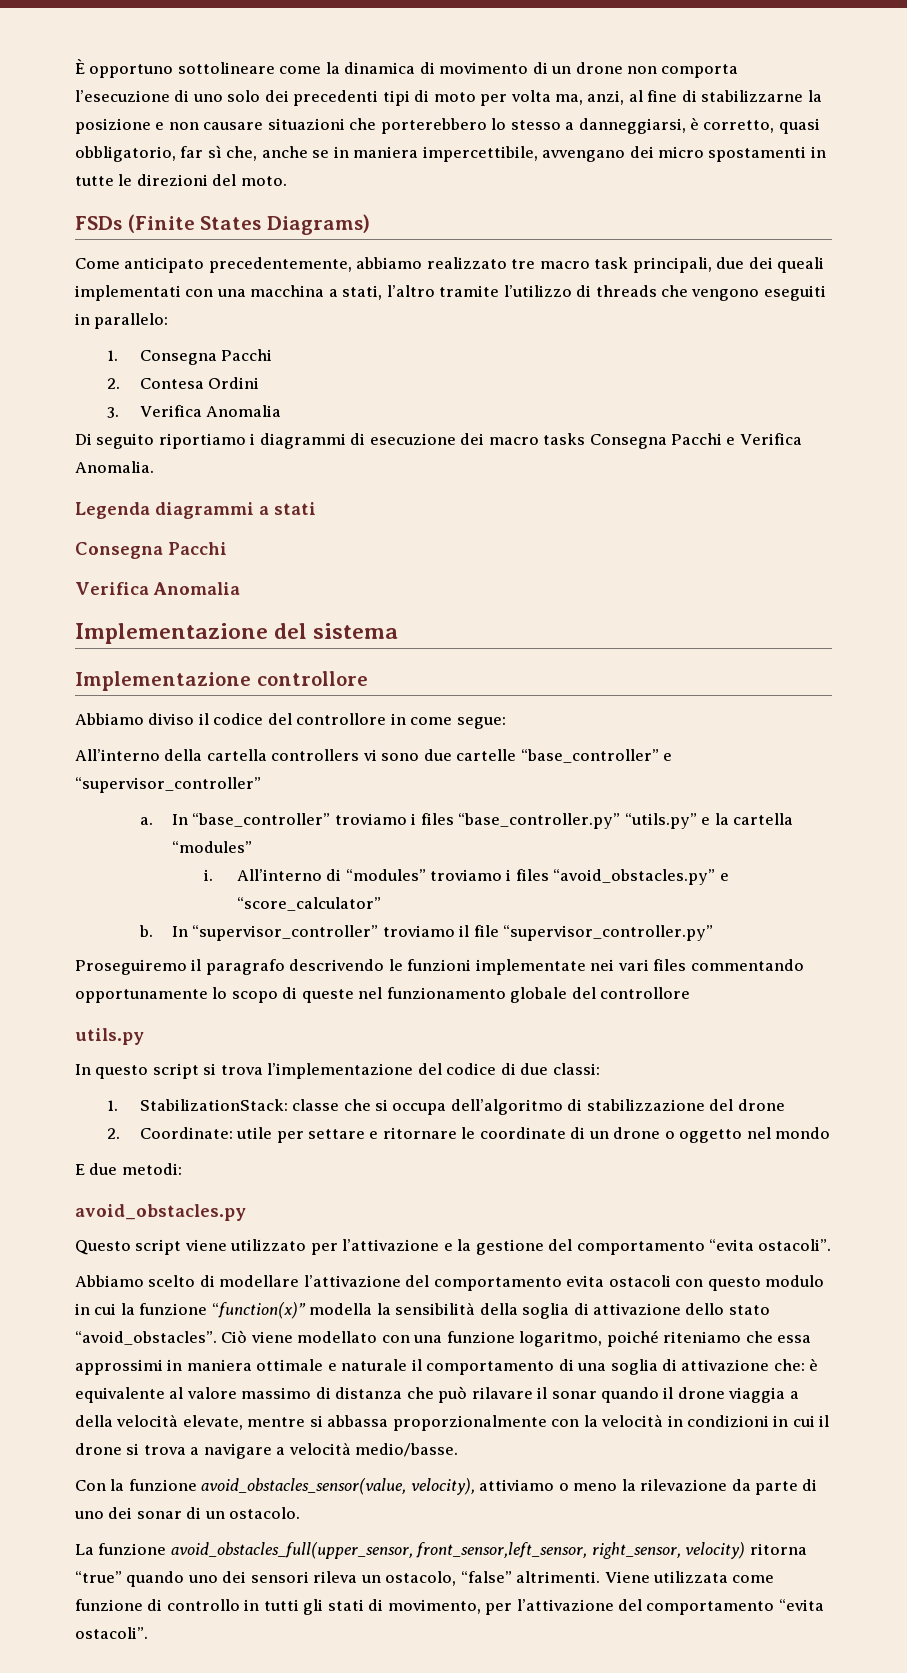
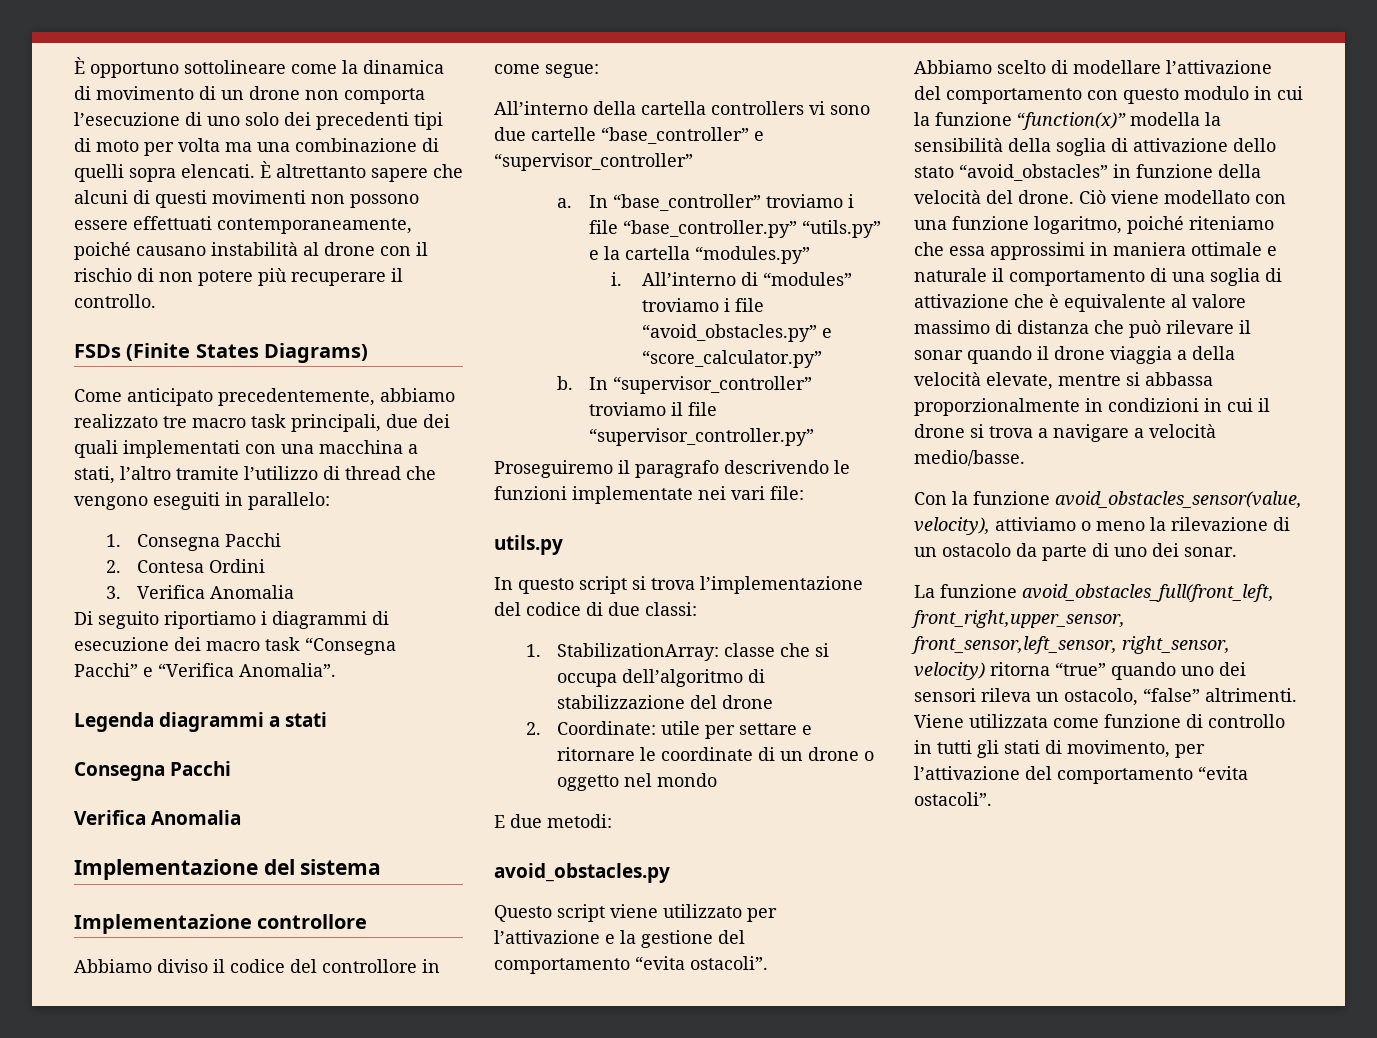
[555,90,822,105] [75,117,820,134] [75,145,826,162] [75,174,287,186] ma, anzi, al fine di stabilizzarne la posizione e non causare situazioni che porterebbero lo stesso a danneggiarsi, è corretto, quasi obbligatorio, far sì che, anche se in maniera impercettibile, avvengano dei micro spostamenti in tutte le direzioni del moto. -> [225,138,439,152] [74,161,463,182] [74,190,419,208] [74,216,412,234] [74,242,428,260] [74,268,403,286] [74,294,156,308] ma una combinazione di quelli sopra elencati. È altrettanto sapere che alcuni di questi movimenti non possono essere effettuati contemporaneamente, poiché causano instabilità al drone con il rischio di non potere più recuperare il controllo.
[777,257,825,273] queali -> [74,440,118,458] quali
[595,285,657,297] threads -> [345,466,401,480] thread
[543,433,802,449] [75,461,154,473] tasks Consegna Pacchi e Verifica Anomalia. -> [265,637,396,655] [74,663,336,677] task “Consegna Pacchi” e “Verifica Anomalia”.
[420,813,454,825] files -> [588,220,618,234] file
[171,841,252,853] “modules” -> [694,246,810,264] “modules.py”
[515,869,549,881] files -> [735,298,765,312] file
[236,897,381,911] “score_calculator” -> [642,350,823,368] “score_calculator.py”
[653,959,804,971] [75,987,691,1003] files commentando opportunamente lo scopo di queste nel funzionamento globale del controllore -> [770,486,804,500] file:
[139,1099,288,1111] StabilizationStack: -> [557,643,720,661] StabilizationArray:
[566,1275,671,1287] evita ostacoli -> (1082, 96) none
[75,1331,217,1345] “avoid_obstacles”. -> [959,164,1261,181] [914,190,1074,204] “avoid_obstacles” in funzione della velocità del drone.
[773,1359,805,1371] che: -> [1014,294,1044,308] che
[471,1387,533,1399] rilavare -> [1166,320,1234,334] rilevare
[551,1414,664,1427] con la velocità -> (1080, 407) none
(728, 1485) none -> [1273,517,1290,531] [914,543,1011,557] di un ostacolo
[136,1507,301,1519] sonar di un ostacolo. -> [1184,547,1237,557] sonar.
[170,1542,413,1559] avoid_obstacles_full(upper_sensor, -> [1022,584,1274,602] [911,610,1125,628] avoid_obstacles_full(front_left, front_right,upper_sensor,

